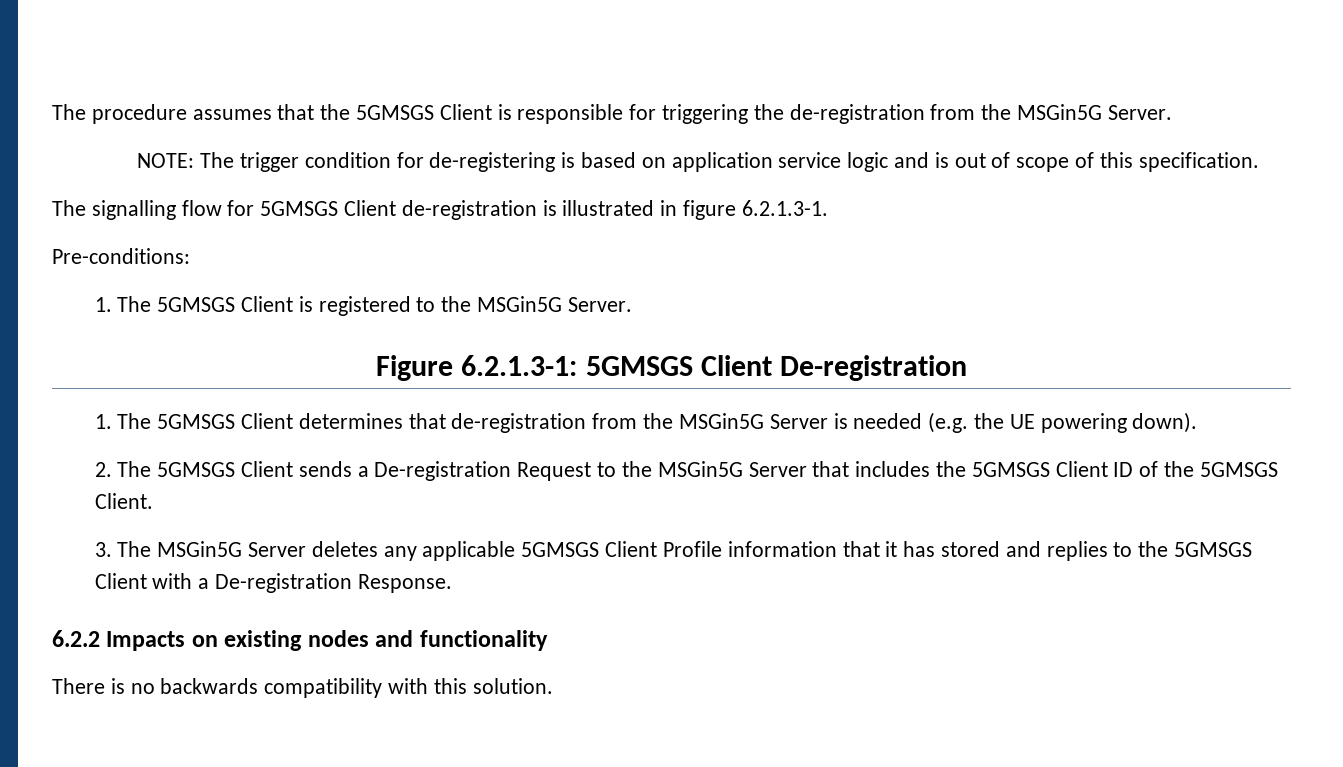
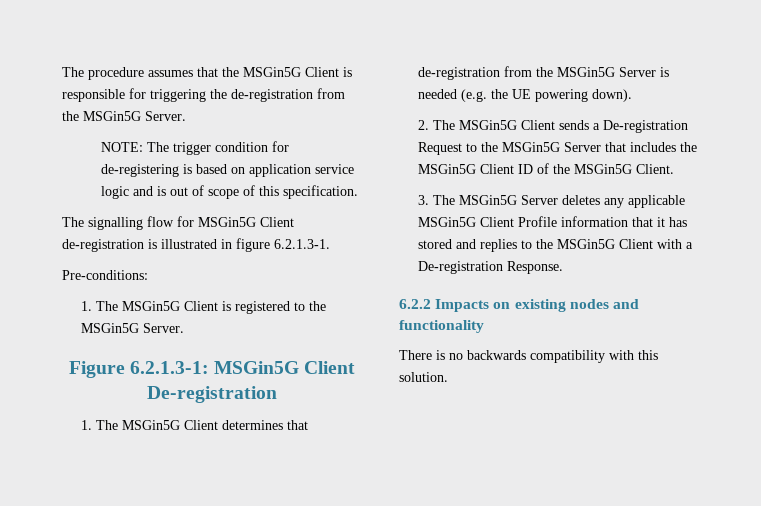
[356,105,435,120] 5GMSGS -> [243,67,301,77] MSGin5G
[260,201,339,216] 5GMSGS -> [198,217,256,227] MSGin5G
[157,297,236,312] 5GMSGS -> [122,301,181,311] MSGin5G
[585,356,693,376] 5GMSGS -> [214,361,300,374] MSGin5G
[157,414,236,429] 5GMSGS -> [122,420,181,430] MSGin5G
[157,462,236,477] 5GMSGS -> [459,120,518,130] MSGin5G
[971,462,1050,477] 5GMSGS -> [418,164,477,174] MSGin5G
[1199,462,1278,477] 5GMSGS -> [574,164,633,174] MSGin5G
[521,542,600,557] 5GMSGS -> [418,217,477,227] MSGin5G
[1173,542,1252,557] 5GMSGS -> [557,239,616,249] MSGin5G

